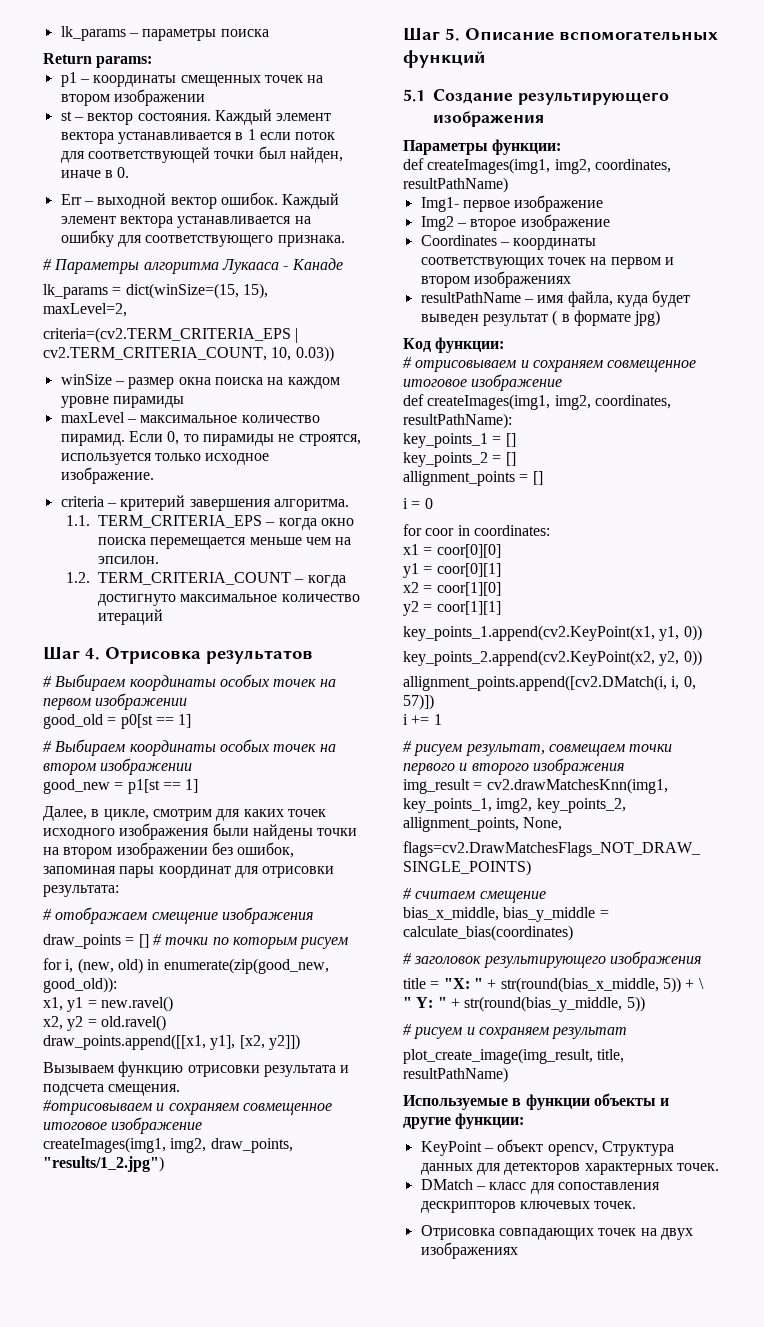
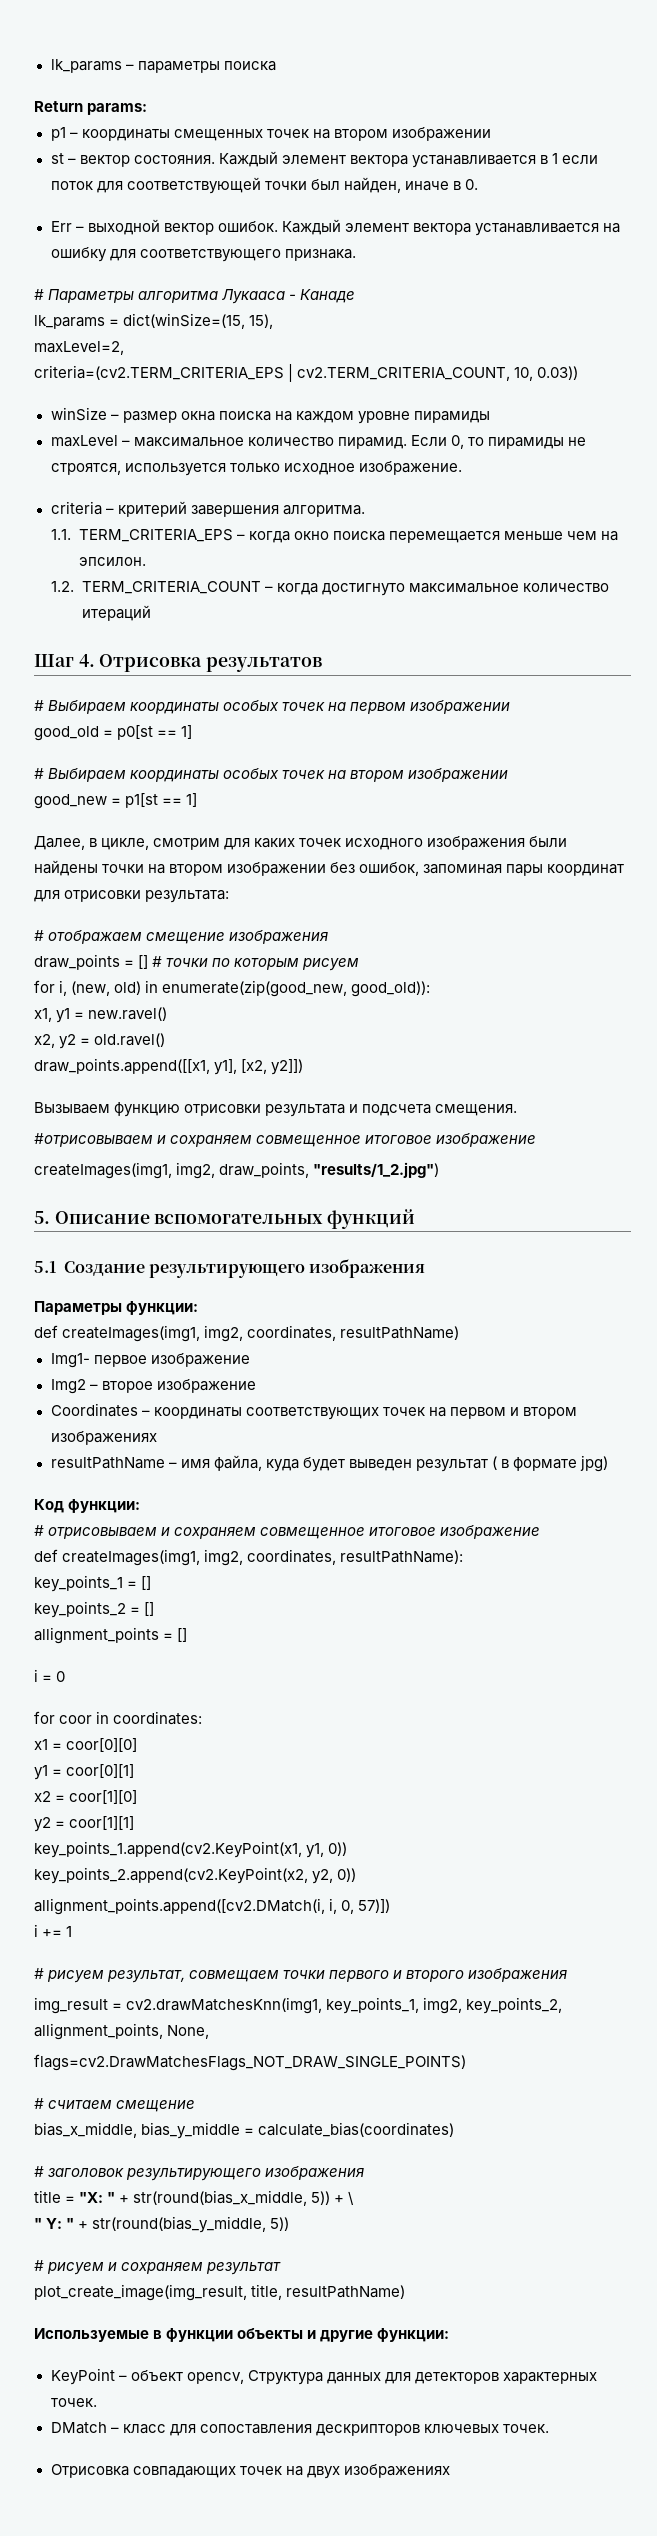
[403,28,440,41] Шаг -> (440, 1170) none

